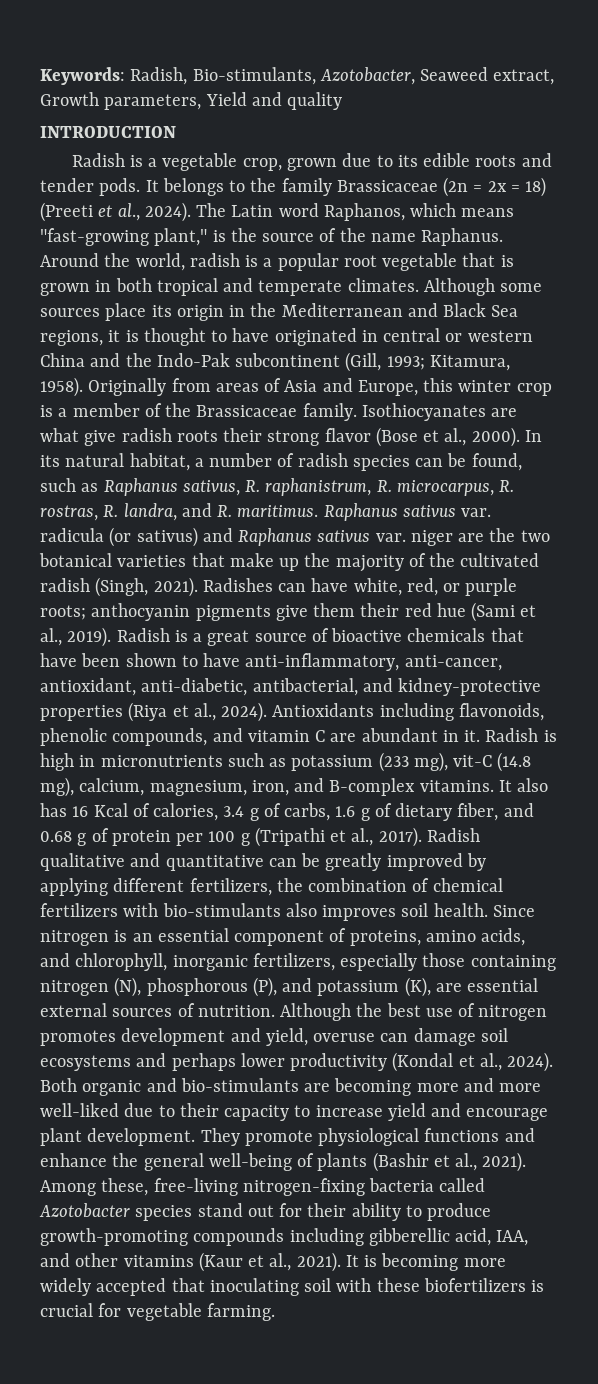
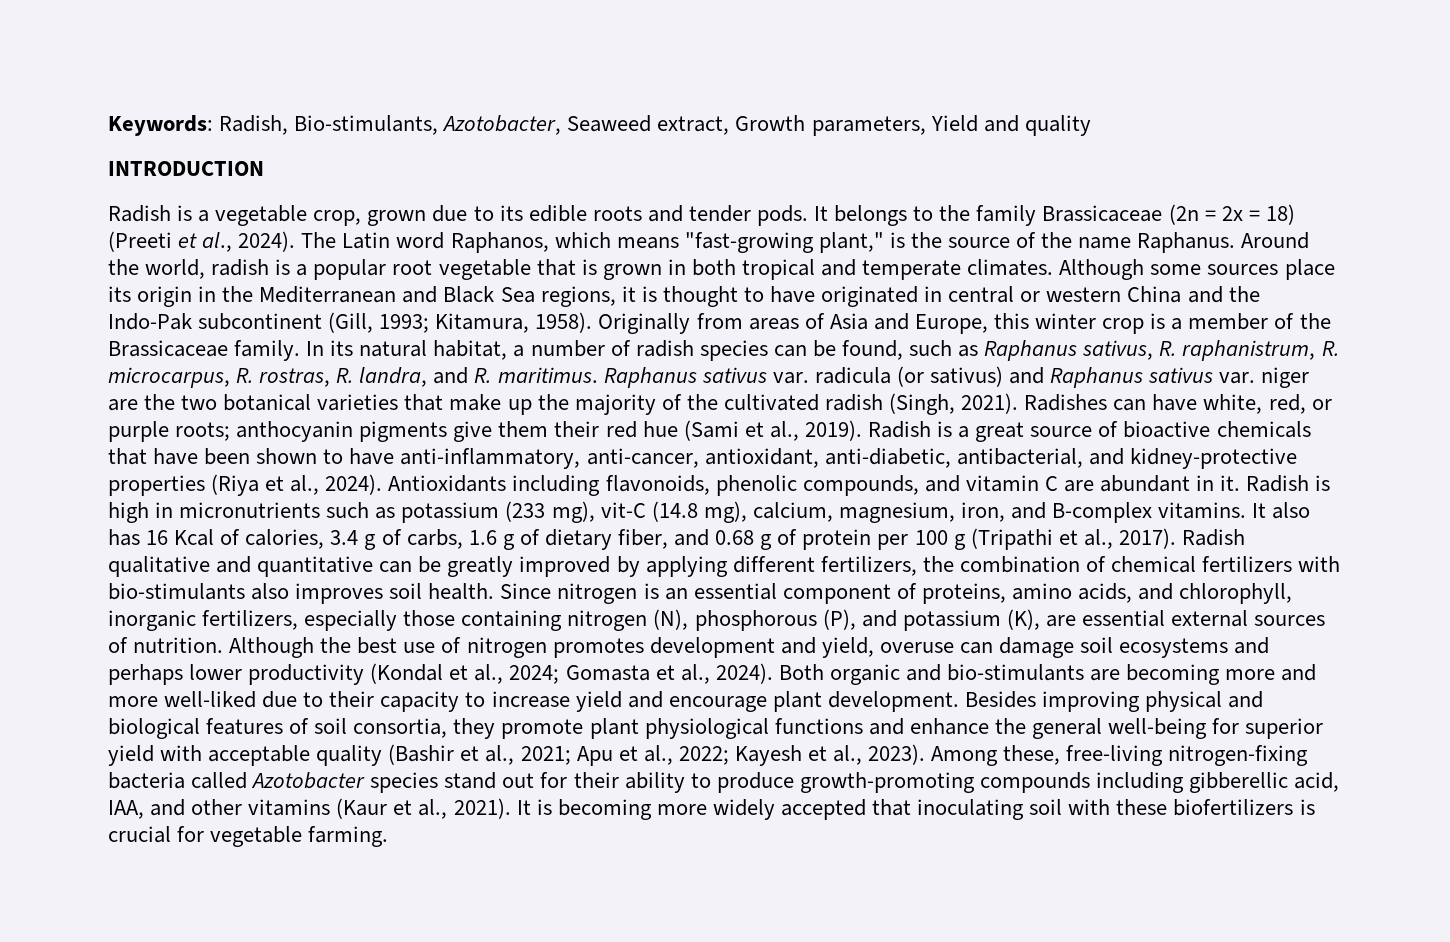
[361,403,518,421] [40,427,520,447] Isothiocyanates are what give radish roots their strong flavor (Bose et al., 2000). -> (301, 350) none
(502, 1062) none -> [509,664,710,684] 2024; Gomasta et al.,
[200,1128,313,1146] They promote -> [964,691,1264,712] [108,718,639,739] Besides improving physical and biological features of soil consortia, they promote plant
[297,1152,527,1172] of plants (Bashir et al., 2021). -> [1212,718,1324,739] [108,744,926,766] for superior yield with acceptable quality (Bashir et al., 2021; Apu et al., 2022; Kayesh et al., 2023).

